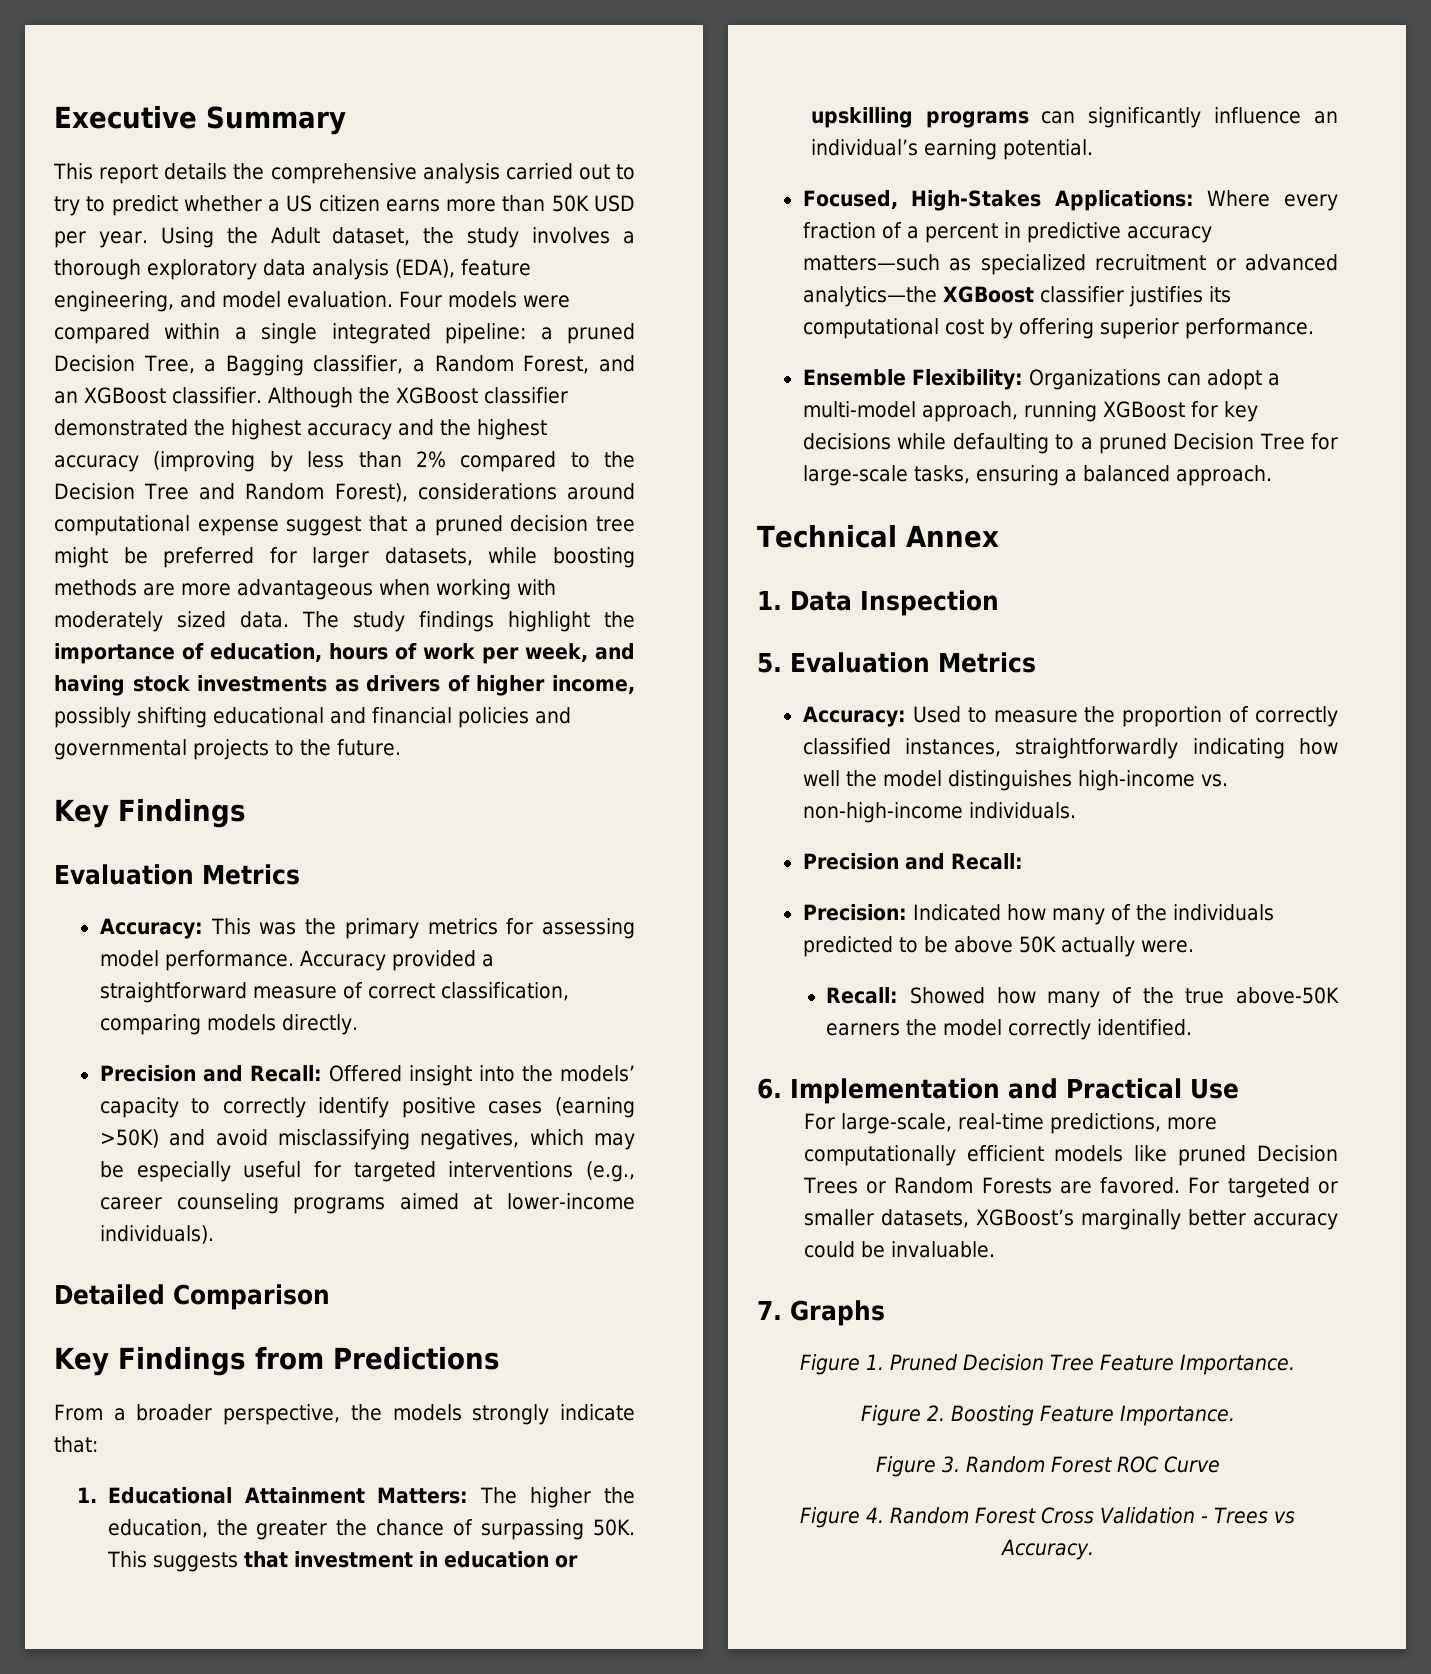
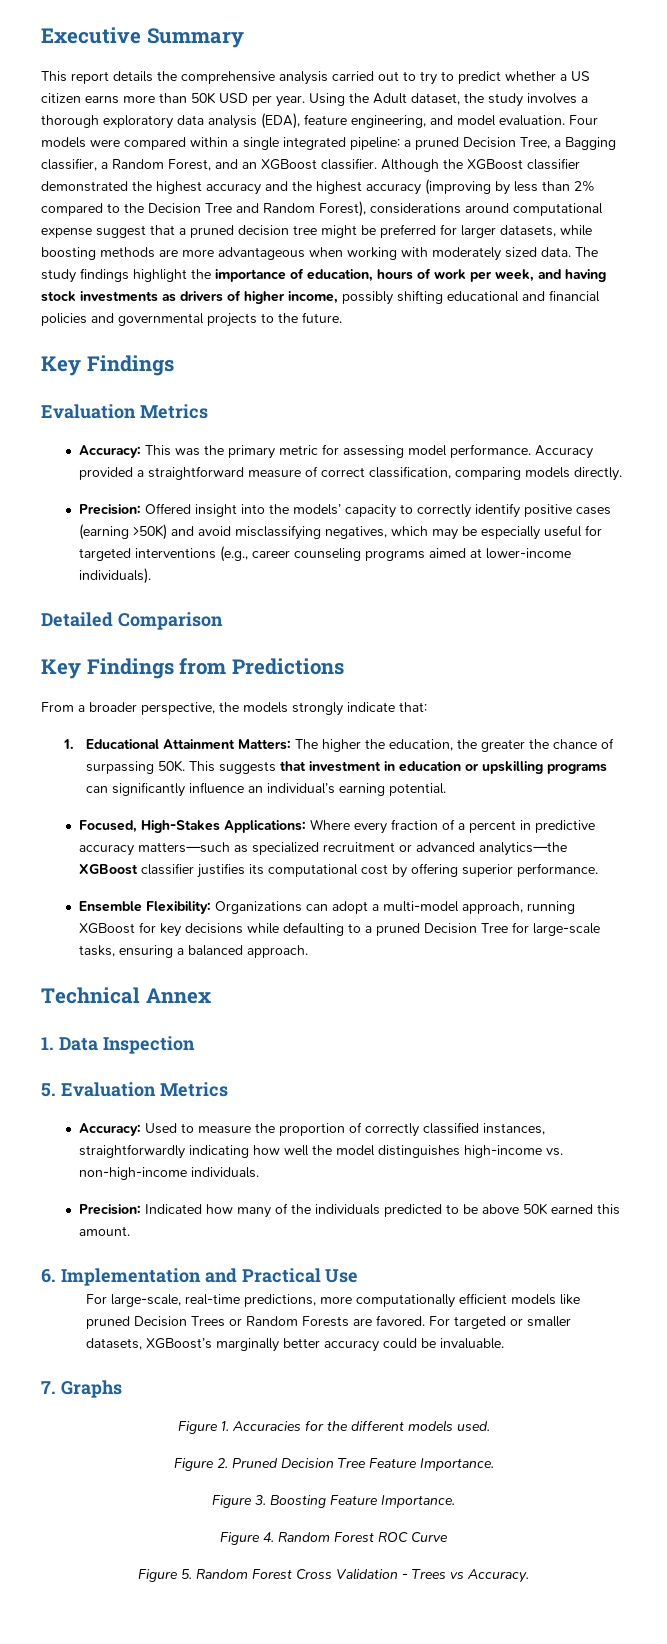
[427,918,498,935] metrics -> [279,445,319,455] metric
[99,1065,322,1082] Precision and Recall: -> [79,504,142,515] Precision:
[802,853,1023,870] // Precision and Recall: -> (260, 1172) none
[1060,936,1194,957] [826,987,1339,1008] [826,1019,1193,1040] actually were. // Recall: Showed how many of the true above-50K earners the model correctly identified. -> [551,1204,621,1215] [79,1226,131,1236] earned this amount.
(885, 1362) none -> [231,1420,490,1432] [173,1458,228,1471] Accuracies for the different models used. // Figure 2.
[926,1405,945,1421] 2. -> [255,1495,266,1505] 3.
[941,1456,960,1473] 3. -> [263,1532,274,1542] 4.
[866,1507,885,1523] 4. -> [181,1569,192,1579] 5.

